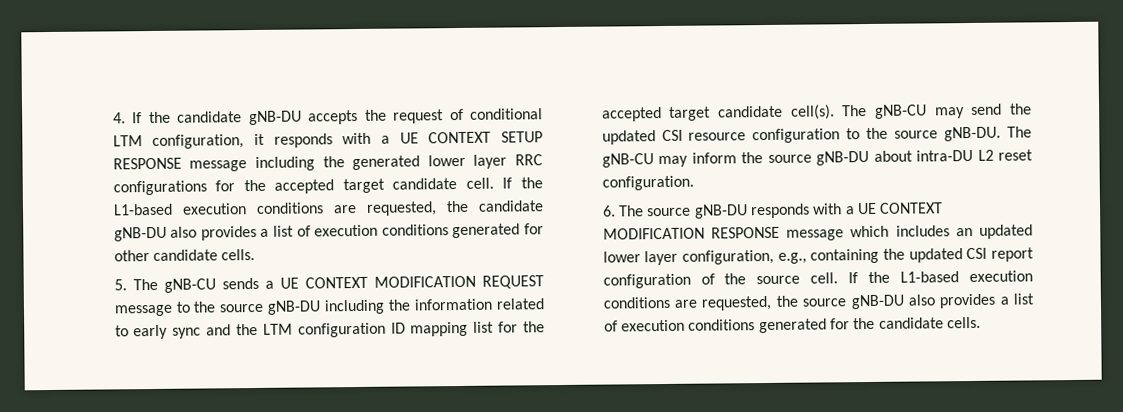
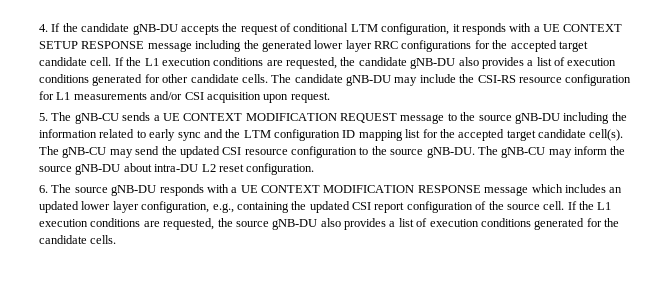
[112,203,173,216] L1-based -> [144,58,159,66] L1
(256, 254) none -> [271,74,632,86] [39,91,330,103] The candidate gNB-DU may include the CSI-RS resource configuration for L1 measurements and/or CSI acquisition upon request.
[900,271,960,283] L1-based -> [597,202,612,210] L1

